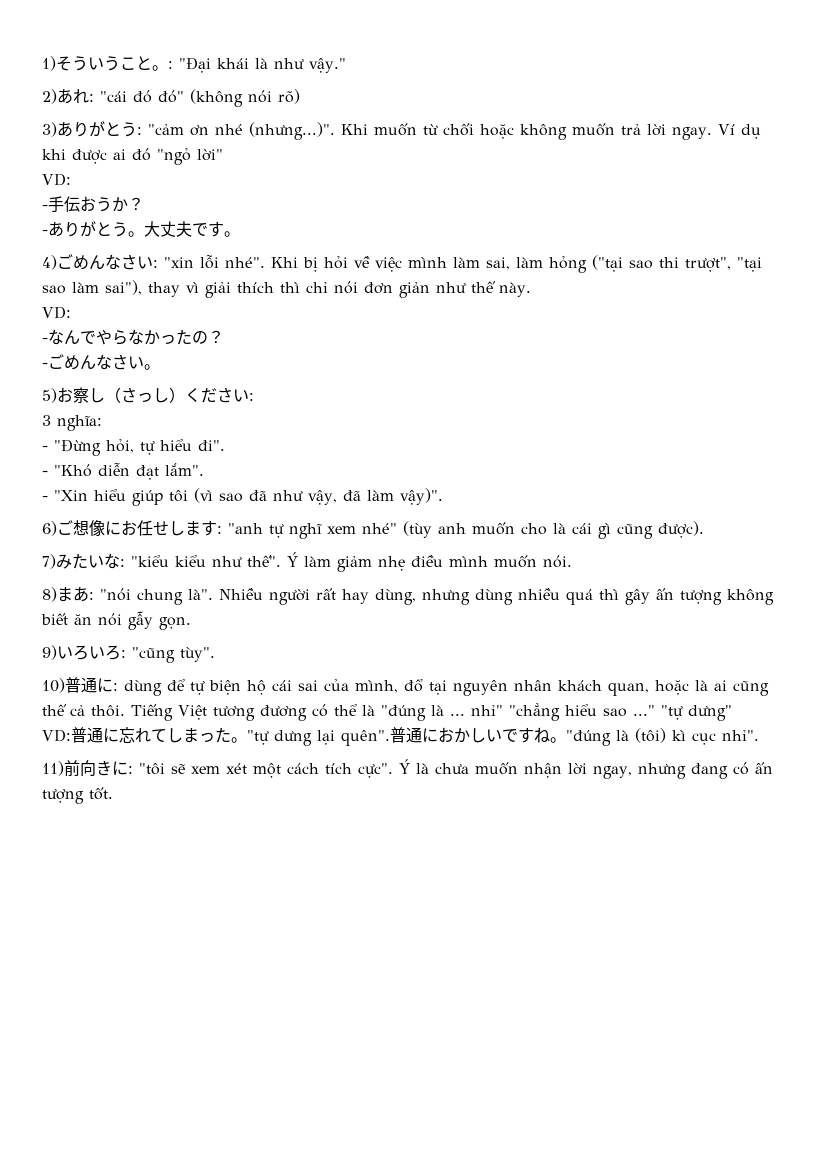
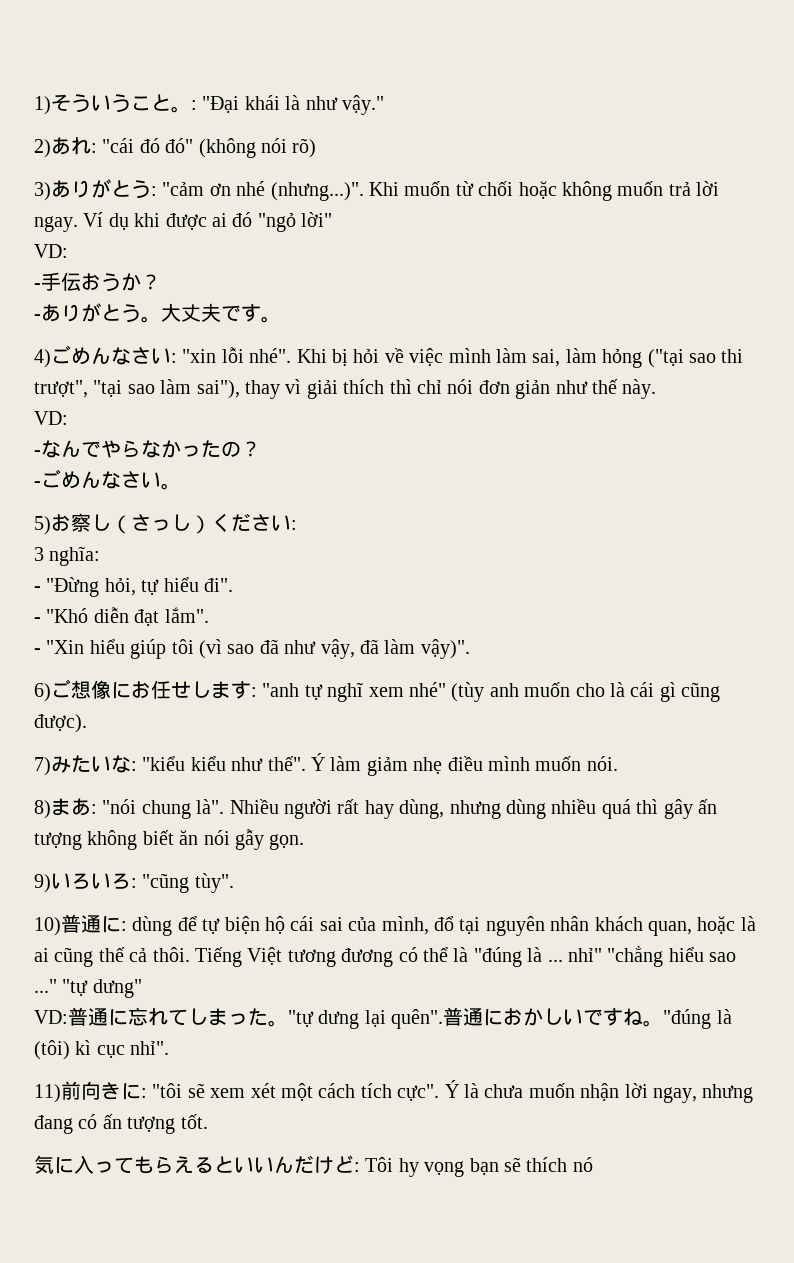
(113, 793) none -> [34,1155,593,1177] // 気に入ってもらえるといいんだけど: Tôi hy vọng bạn sẽ thích nó

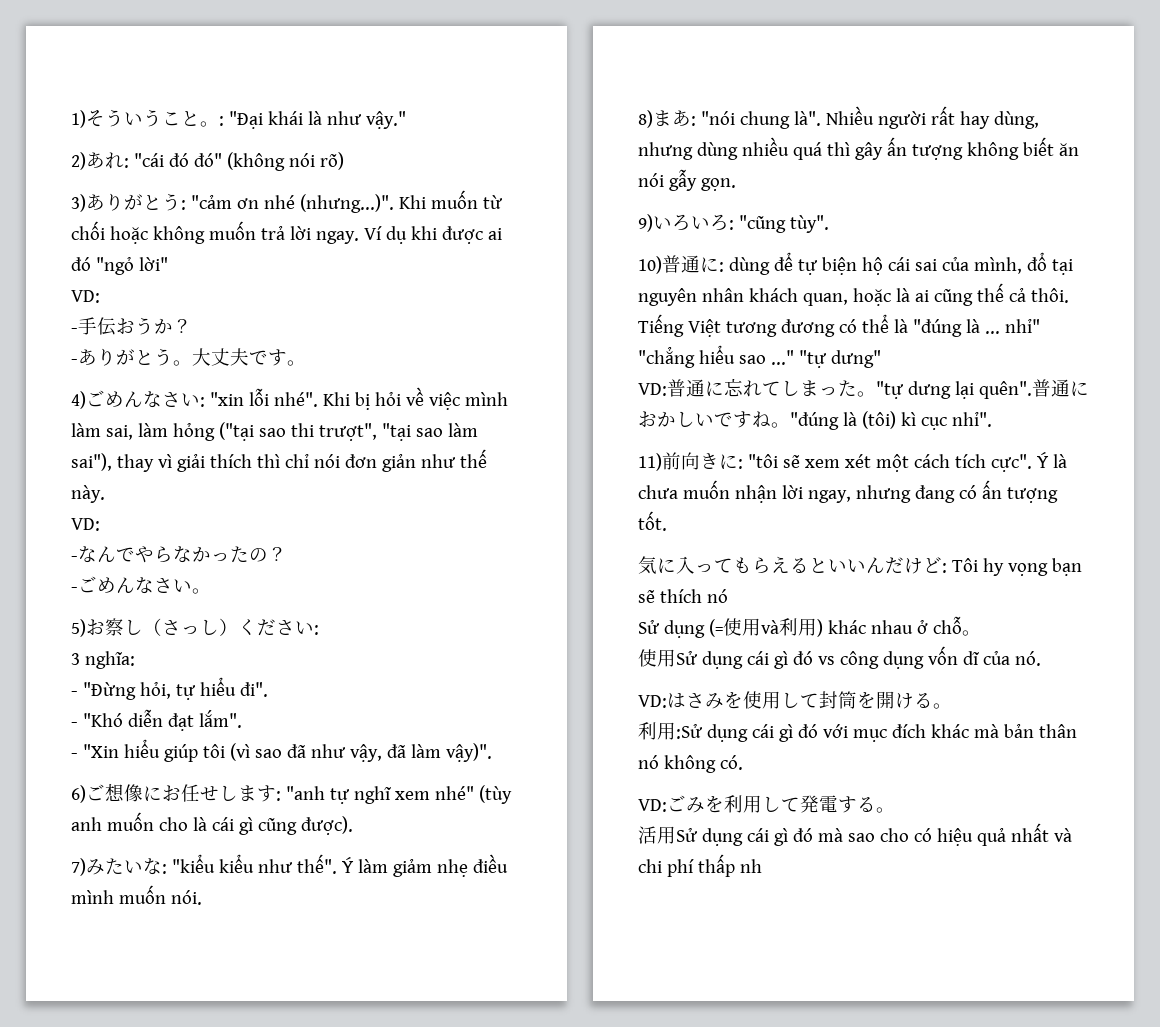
(593, 1164) none -> [638,616,981,638] [638,646,1041,669] [638,691,952,709] [638,722,1077,742] [638,755,743,773] [638,795,895,813] [638,823,1072,846] [638,854,762,877] // Sử dụng (=使用và利用) khác nhau ở chỗ。 // 使用Sử dụng cái gì đó vs công dụng vốn dĩ của nó. // VD:はさみを使用して封筒を開ける。 // 利用:Sử dụng cái gì đó với mục đích khác mà bản thân nó không có. // VD:ごみを利用して発電する。 // 活用Sử dụng cái gì đó mà sao cho có hiệu quả nhất và chi phí thấp nh

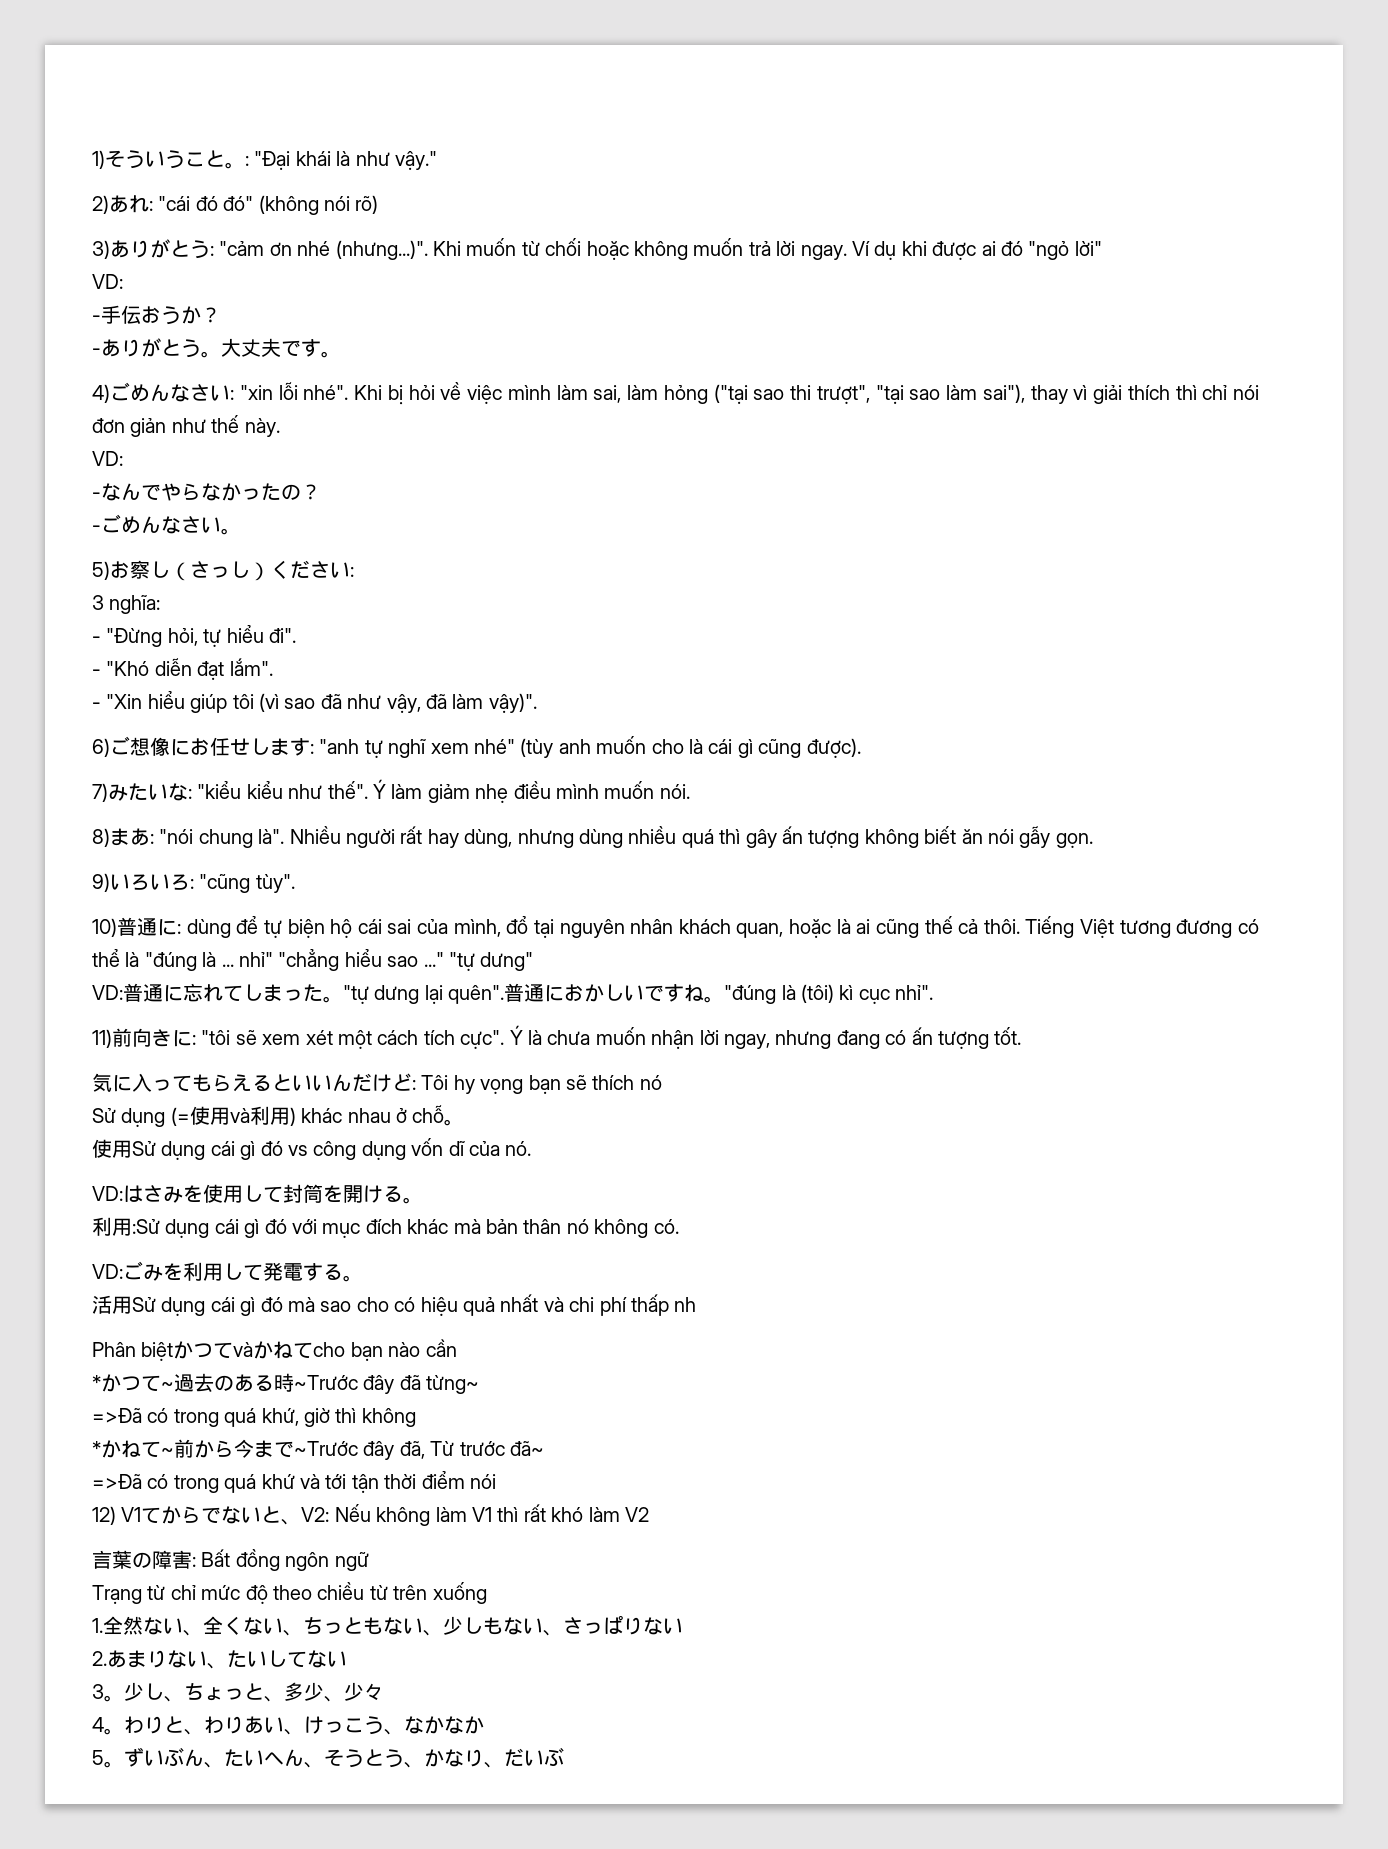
(762, 866) none -> [92,1339,457,1361] [92,1373,480,1394] [92,1408,416,1427] [92,1439,544,1460] [92,1471,496,1493] [92,1504,649,1526] [92,1549,369,1571] [92,1582,487,1604] [92,1615,683,1636] [92,1650,347,1669] [92,1682,384,1702] [92,1716,484,1735] [92,1747,564,1768] // Phân biệtかつてvàかねてcho bạn nào cần // *かつて~過去のある時~Trước đây đã từng~ // =>Đã có trong quá khứ, giờ thì không // *かねて~前から今まで~Trước đây đã, Từ trước đã~ // =>Đã có trong quá khứ và tới tận thời điểm nói // 12) V1てからでないと、V2: Nếu không làm V1 thì rất khó làm V2 // 言葉の障害: Bất đồng ngôn ngữ // Trạng từ chỉ mức độ theo chiều từ trên xuống // 1.全然ない、全くない、ちっともない、少しもない、さっぱりない // 2.あまりない、たいしてない // 3。少し、ちょっと、多少、少々 // 4。わりと、わりあい、けっこう、なかなか // 5。ずいぶん、たいへん、そうとう、かなり、だいぶ

